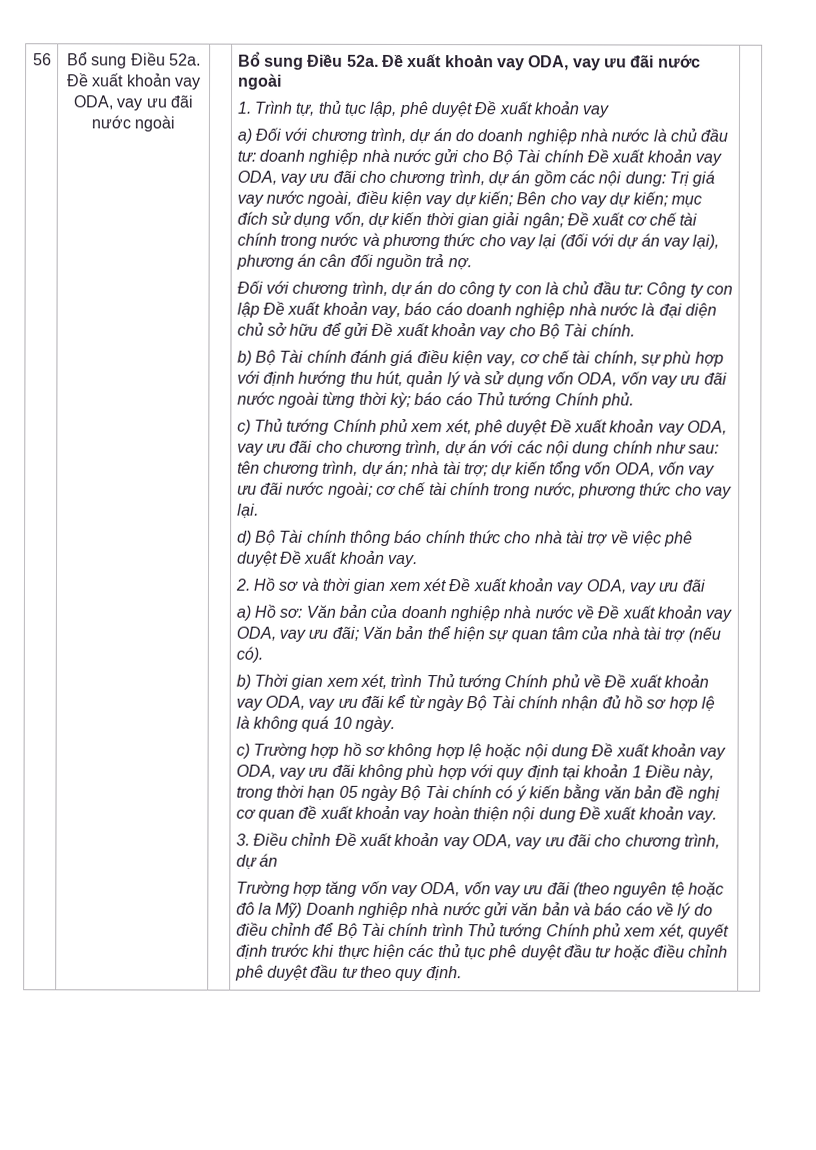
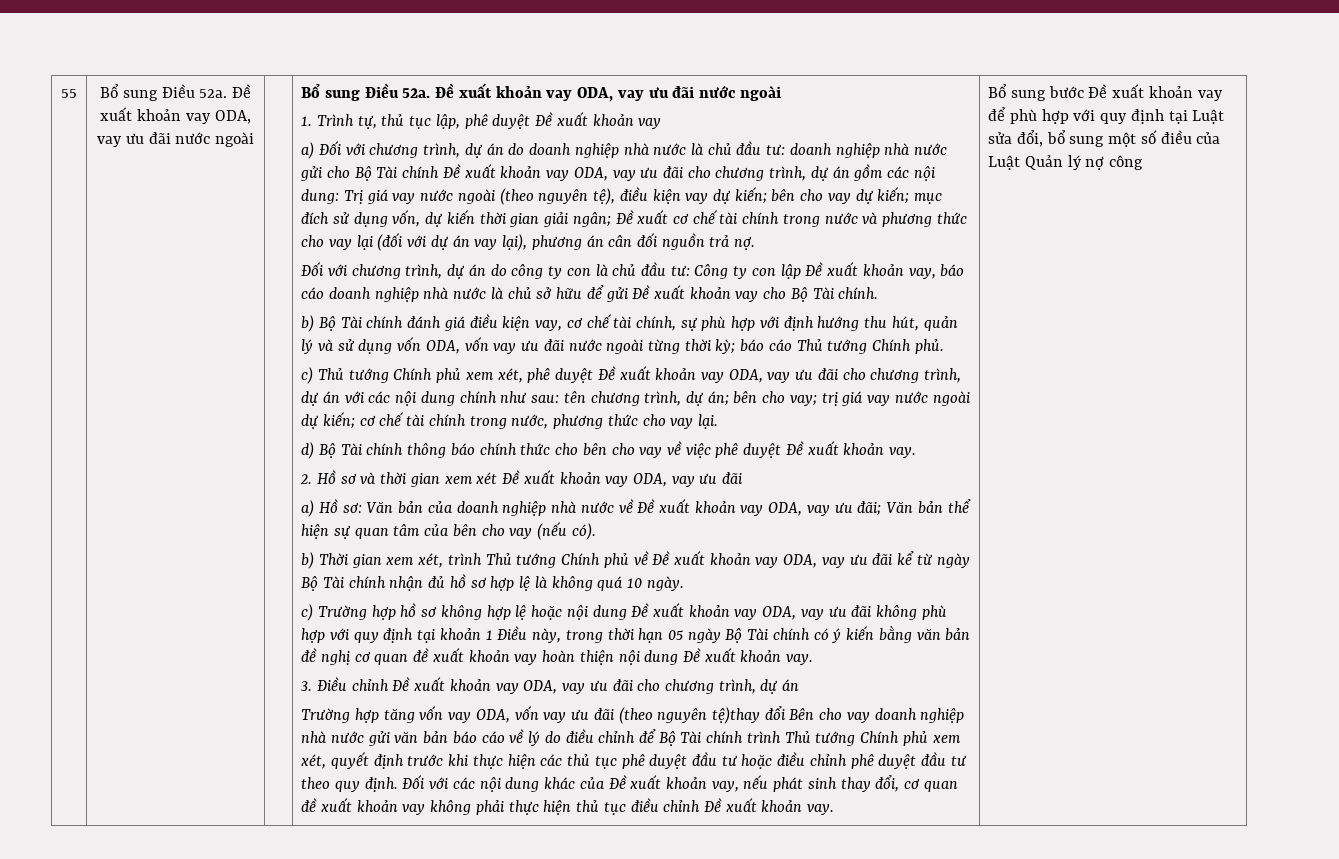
[32,53,52,66] 56 -> [61,89,77,98] 55
[307,190,353,207] ngoài, -> [457,188,616,205] ngoài (theo nguyên tệ),
[516,191,547,205] Bên -> [771,189,796,202] bên
[658,302,717,319] đại diện -> (504, 293) none
[411,461,716,478] [236,481,373,498] nhà tài trợ; dự kiến tổng vốn ODA, vốn vay ưu đãi nước ngoài; -> [733,391,971,406] [301,412,356,429] bên cho vay; trị giá vay nước ngoài dự kiến;
[534,530,609,547] nhà tài trợ -> [582,443,663,458] bên cho vay
[611,626,686,643] nhà tài trợ -> [452,524,533,539] bên cho vay
[670,881,724,898] [235,901,355,918] tệ hoặc đô la Mỹ) Doanh -> [711,706,917,724] tệ)thay đổi Bên cho vay doanh
[573,902,592,916] và -> (449, 737) none
(462, 974) | -> [402,775,958,792] [301,798,835,815] [988,84,1223,101] [988,107,1225,124] [988,130,1221,147] [988,155,1144,170] Đối với các nội dung khác của Đề xuất khoản vay, nếu phát sinh thay đổi, cơ quan đề xuất khoản vay không phải thực hiện thủ tục điều chỉnh Đề xuất khoản vay. | Bổ sung bước Đề xuất khoản vay để phù hợp với quy định tại Luật sửa đổi, bổ sung một số điều của Luật Quản lý nợ công

